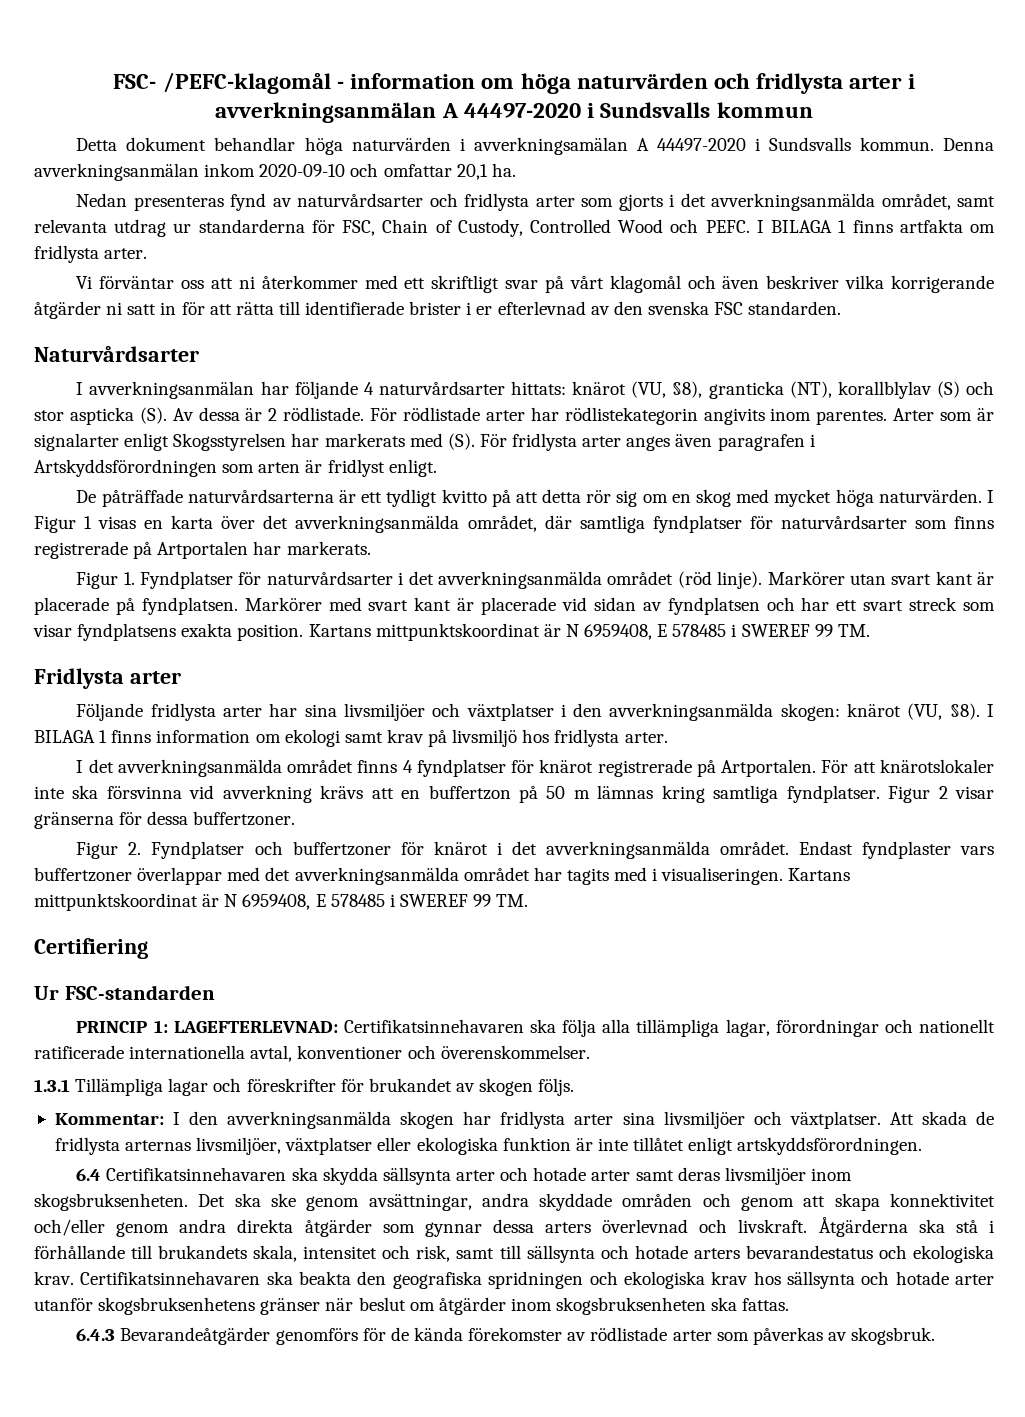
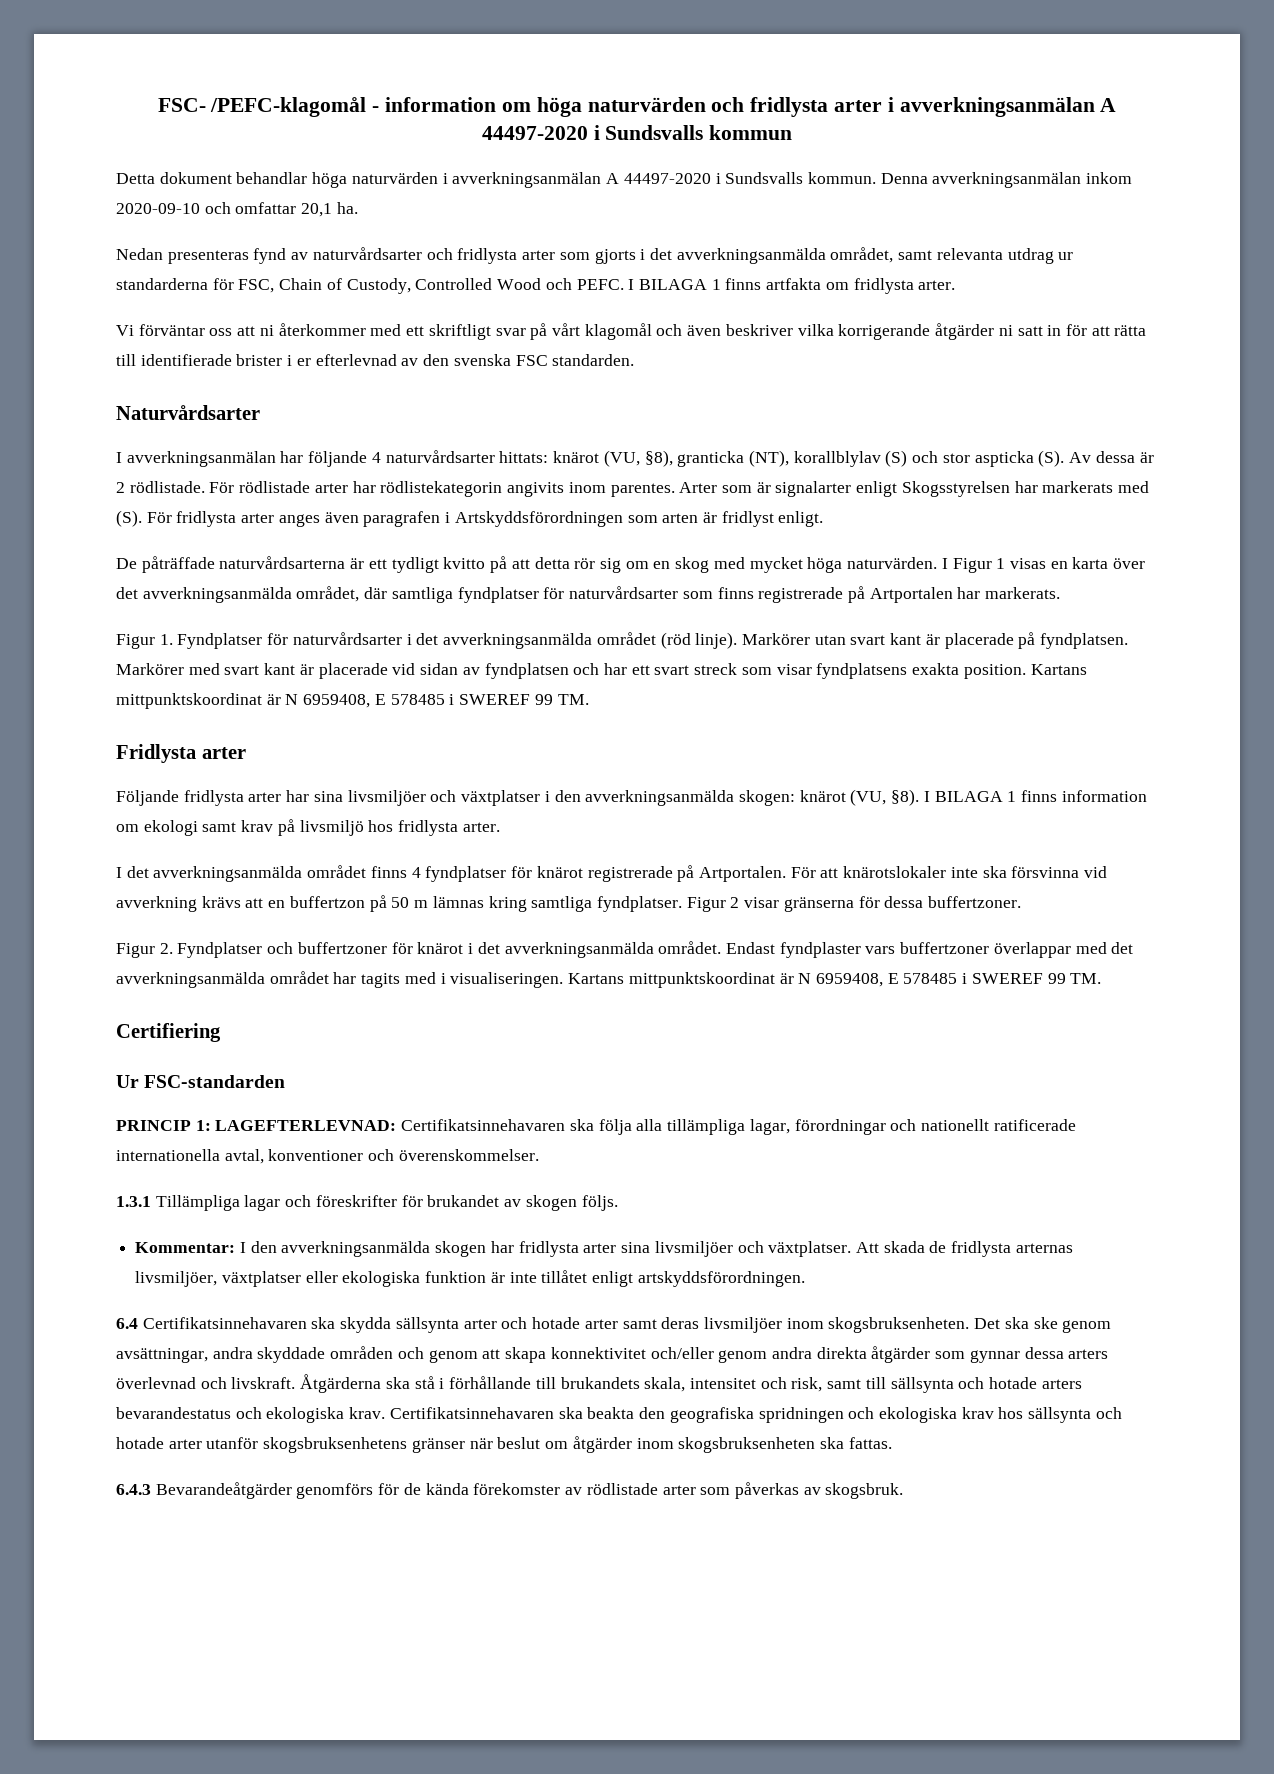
[473,137,628,155] avverkningsamälan -> [452,172,602,188] avverkningsanmälan

